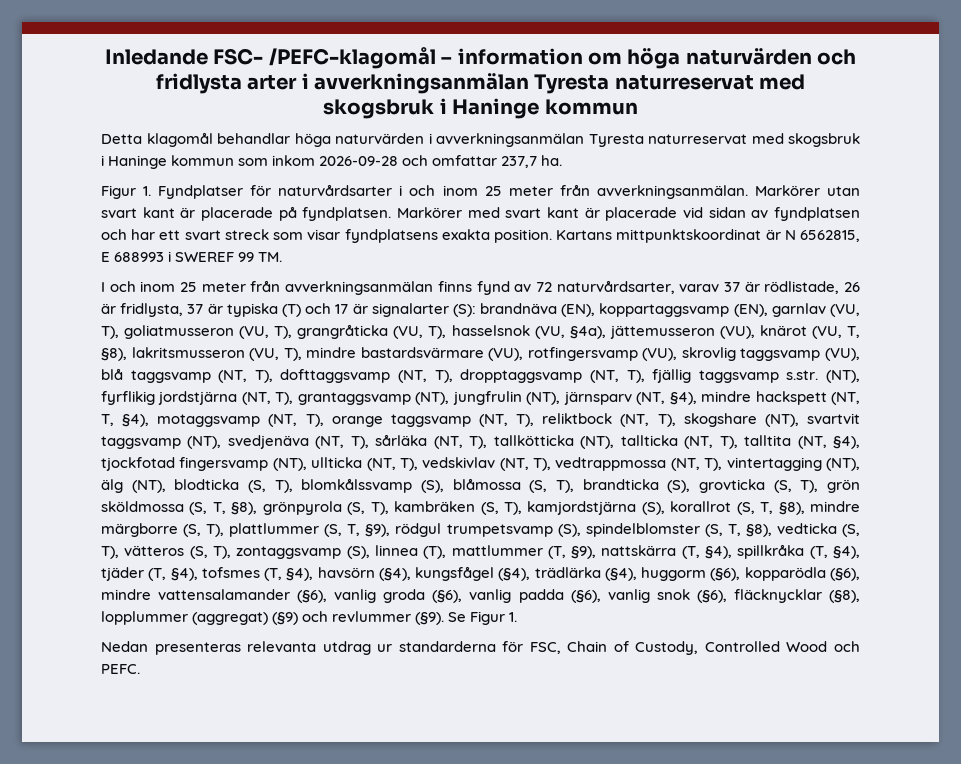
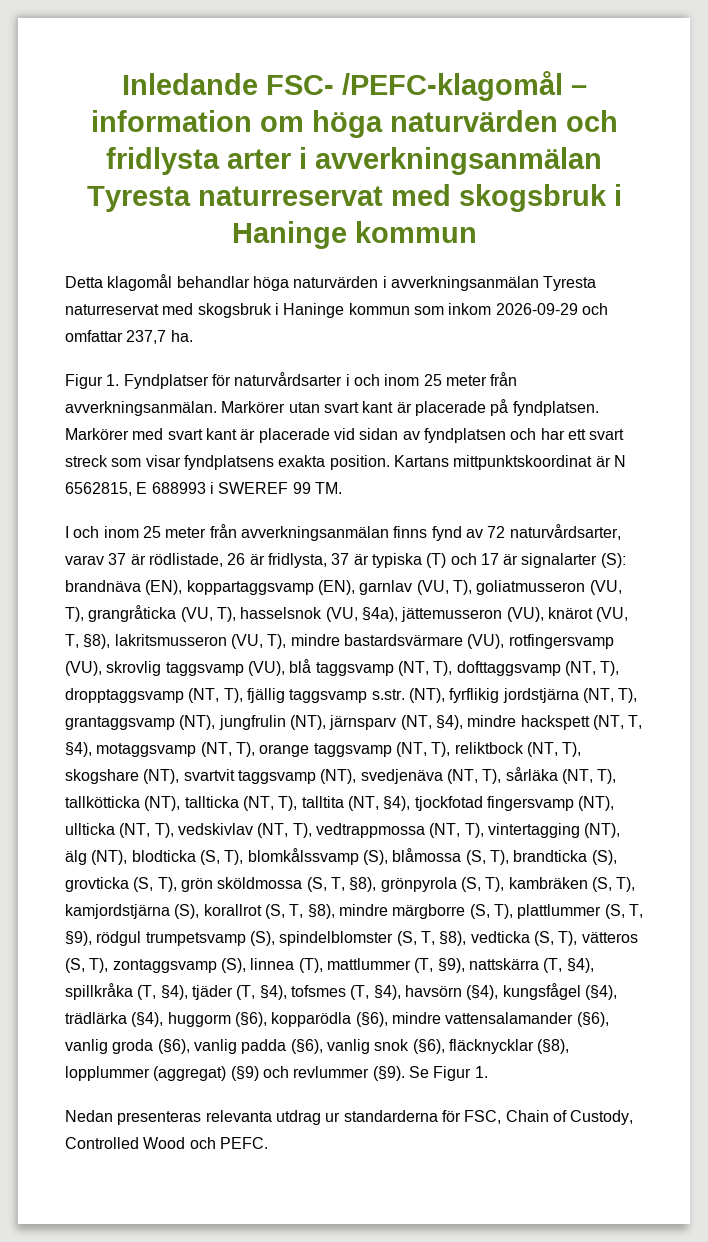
[319,156,399,166] 2026-09-28 -> [495,303,578,315] 2026-09-29

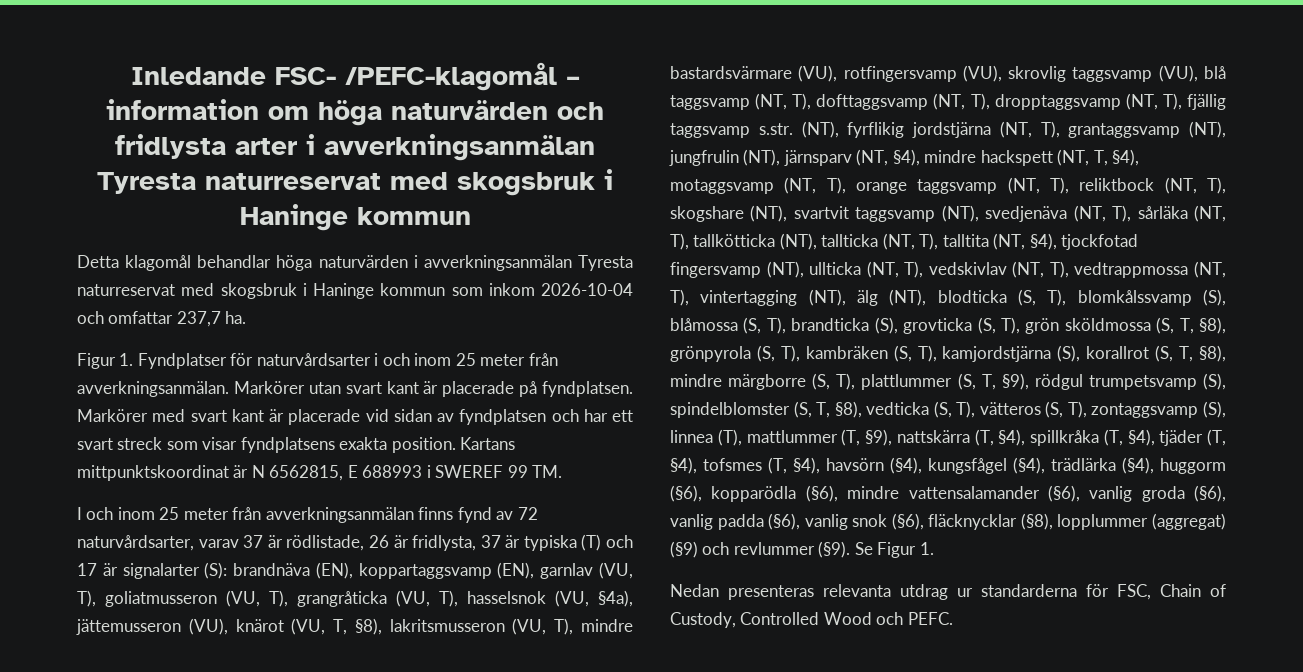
[495,303,578,315] 2026-09-29 -> [541,283,633,296] 2026-10-04

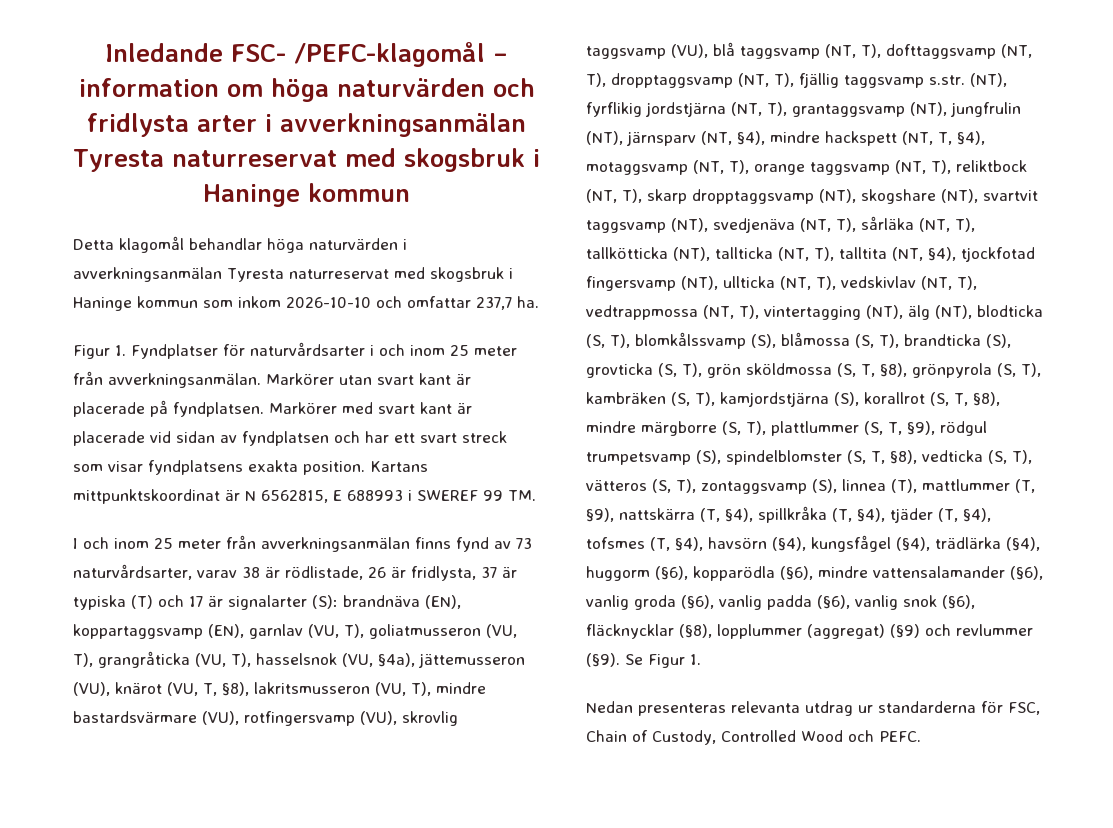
[541,283,633,296] 2026-10-04 -> [286,297,371,308] 2026-10-10
[517,507,538,520] 72 -> [516,538,532,549] 73
[243,535,264,548] 37 -> [242,567,260,578] 38
(1226, 185) none -> [647,189,856,204] skarp dropptaggsvamp (NT),

